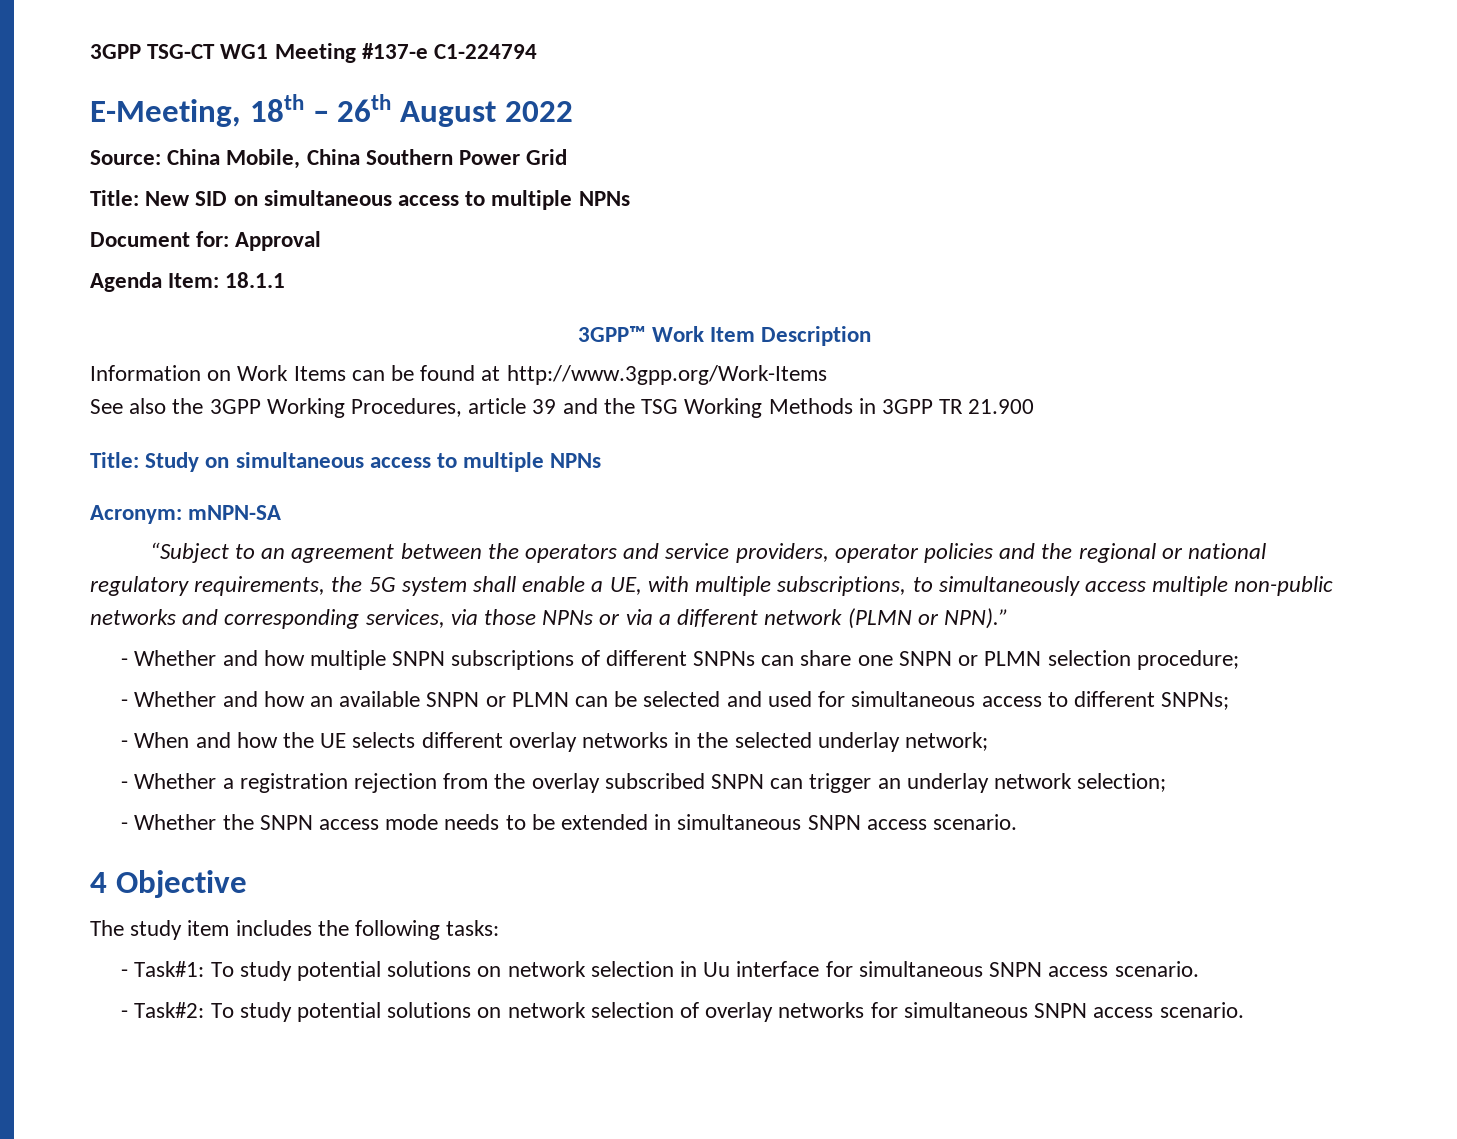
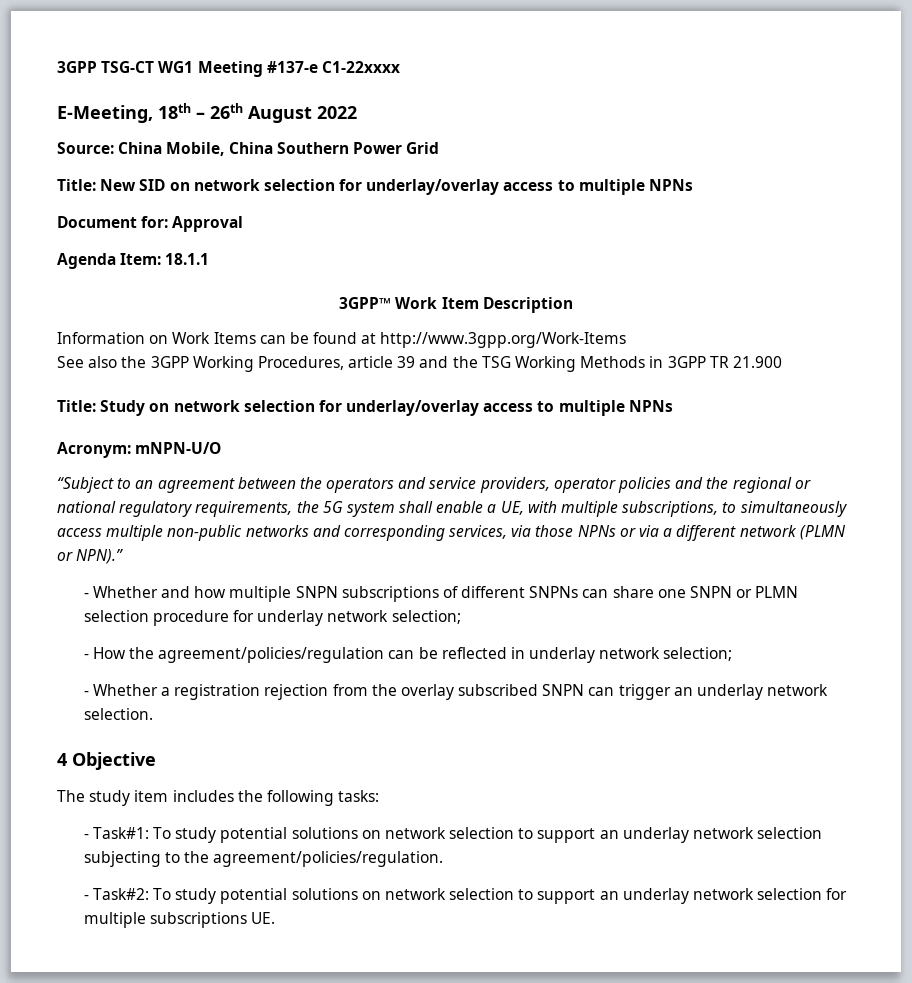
[434,44,538,59] C1-224794 -> [321,61,400,73] C1-22xxxx
[263,190,392,206] simultaneous -> [193,179,500,195] network selection for underlay/overlay
[235,452,364,468] simultaneous -> [173,400,480,416] network selection for underlay/overlay
[188,505,282,520] mNPN-SA -> [135,442,222,454] mNPN-U/O
[1136,650,1239,670] [121,691,1230,710] [121,732,989,752] procedure; // - Whether and how an available SNPN or PLMN can be selected and used for simultaneous access to different SNPNs; // - When and how the UE selects different overlay networks in the selected underlay network; -> [152,610,461,626] [83,647,733,663] procedure for underlay network selection; // - How the agreement/policies/regulation can be reflected in underlay network selection;
[1077,773,1167,792] [121,814,1018,830] selection; // - Whether the SNPN access mode needs to be extended in simultaneous SNPN access scenario. -> [83,708,153,720] selection.
[680,961,1199,977] in Uu interface for simultaneous SNPN access scenario. -> [518,827,823,843] [83,851,444,867] to support an underlay network selection subjecting to the agreement/policies/regulation.
[680,1002,1244,1022] of overlay networks for simultaneous SNPN access scenario. -> [518,888,848,904] [83,912,275,928] to support an underlay network selection for multiple subscriptions UE.

